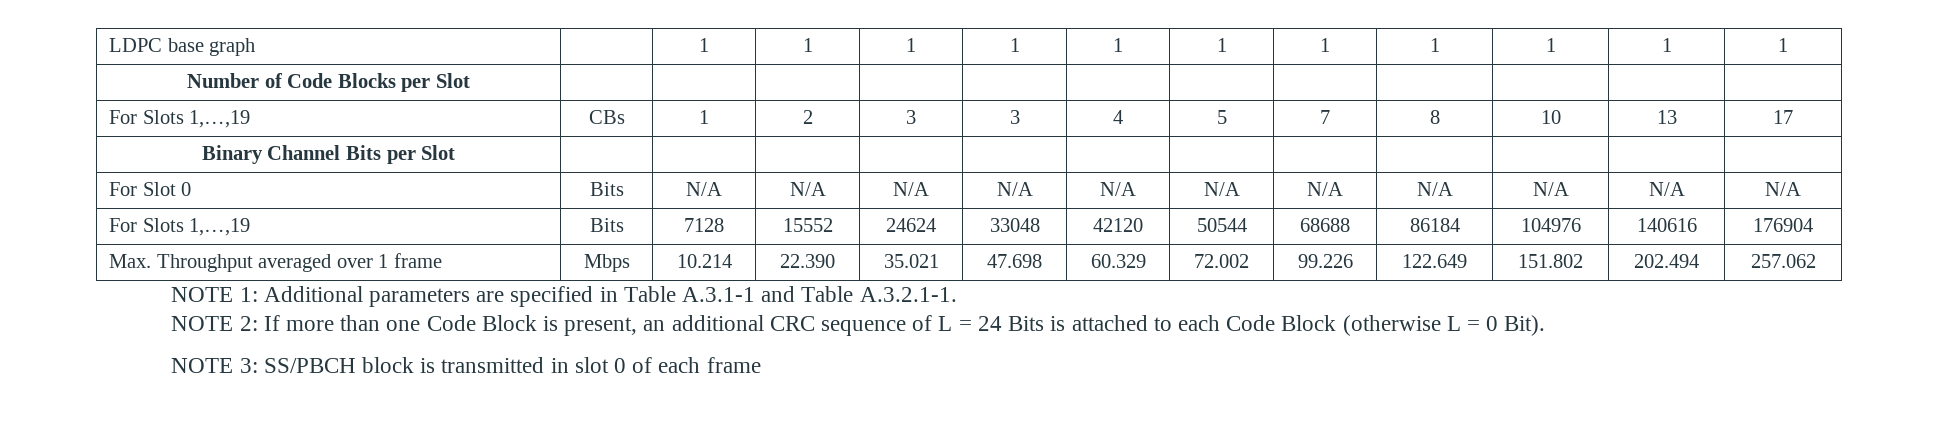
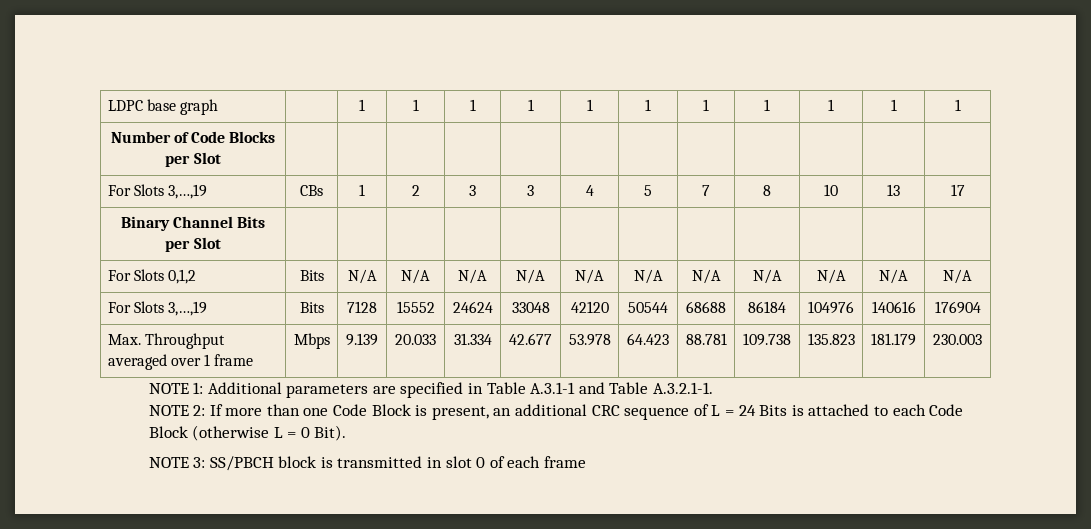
[189,110,251,128] 1,…,19 -> [168,184,208,199] 3,…,19
[142,182,192,196] Slot 0 -> [133,269,197,284] Slots 0,1,2
[189,218,251,236] 1,…,19 -> [168,301,208,316] 3,…,19
[676,254,732,268] [780,254,835,268] [883,254,939,268] [987,254,1042,268] [1090,254,1146,268] [1194,254,1249,268] [1297,254,1353,268] [1402,254,1467,268] [1518,254,1583,268] [1634,254,1699,268] [1750,254,1816,268] 10.214 | 22.390 | 35.021 | 47.698 | 60.329 | 72.002 | 99.226 | 122.649 | 151.802 | 202.494 | 257.062 -> [346,333,378,346] [395,334,436,345] [453,333,492,345] [509,333,552,345] [568,334,611,346] [627,333,669,345] [685,333,727,345] [743,333,791,346] [807,333,855,345] [871,333,916,346] [933,334,982,345] 9.139 | 20.033 | 31.334 | 42.677 | 53.978 | 64.423 | 88.781 | 109.738 | 135.823 | 181.179 | 230.003

